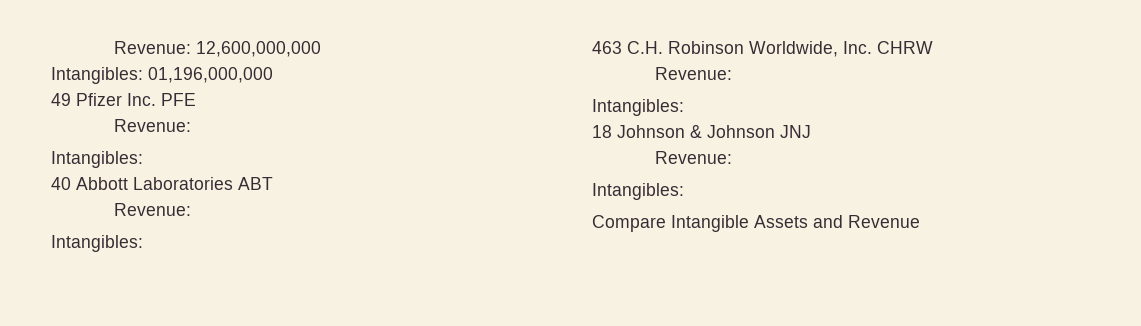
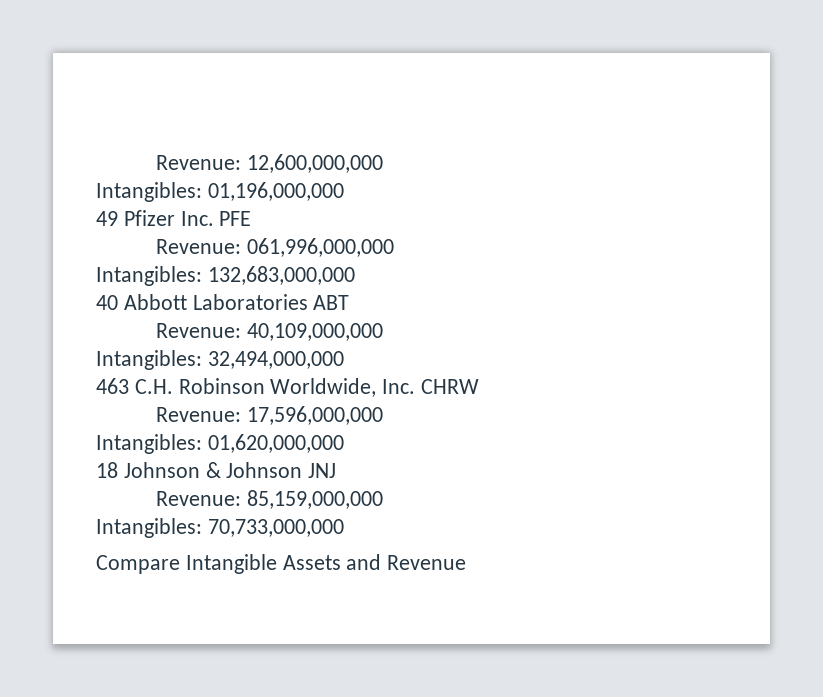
[51,151,143,168] // Intangibles: -> [247,238,395,257] [96,266,355,286] 061,996,000,000 // Intangibles: 132,683,000,000
[51,235,143,252] // Intangibles: -> [247,323,384,341] [96,350,344,370] 40,109,000,000 // Intangibles: 32,494,000,000
[592,99,684,116] // Intangibles: -> [247,406,384,425] [96,434,344,454] 17,596,000,000 // Intangibles: 01,620,000,000
[592,183,684,200] // Intangibles: -> [247,490,384,509] [96,518,344,538] 85,159,000,000 // Intangibles: 70,733,000,000

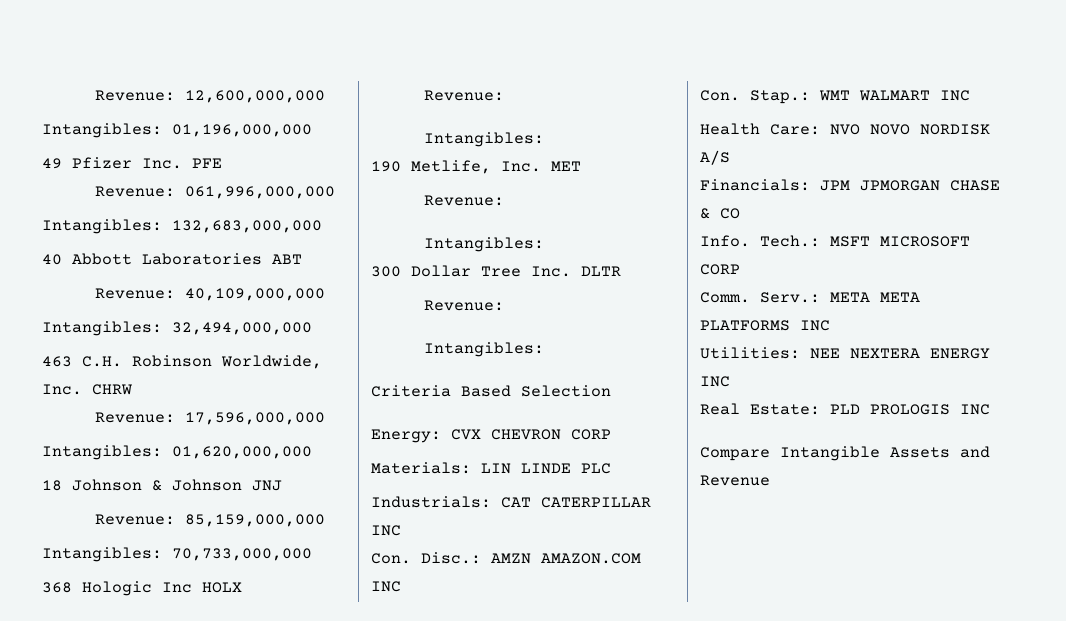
(344, 528) none -> [42,581,242,596] [424,90,505,101] [424,132,545,147] [371,160,581,174] [424,195,505,206] [424,237,545,252] [371,265,621,277] [424,300,505,311] [424,342,545,357] [371,385,611,397] [371,429,611,443] [371,462,611,474] [371,496,651,508] [371,525,401,536] [371,552,641,564] [371,581,401,592] [700,90,970,104] [700,123,990,135] [700,150,730,165] [700,179,1000,191] [700,208,740,219] [700,235,970,247] [700,264,740,275] [700,292,920,303] [700,320,830,331] [700,347,990,359] [700,376,730,387] [700,403,990,415] // 368 Hologic Inc HOLX // Revenue: // Intangibles: // 190 Metlife, Inc. MET // Revenue: // Intangibles: // 300 Dollar Tree Inc. DLTR // Revenue: // Intangibles: // Criteria Based Selection // Energy: CVX CHEVRON CORP // Materials: LIN LINDE PLC // Industrials: CAT CATERPILLAR INC // Con. Disc.: AMZN AMAZON.COM INC // Con. Stap.: WMT WALMART INC // Health Care: NVO NOVO NORDISK A/S // Financials: JPM JPMORGAN CHASE & CO // Info. Tech.: MSFT MICROSOFT CORP // Comm. Serv.: META META PLATFORMS INC // Utilities: NEE NEXTERA ENERGY INC // Real Estate: PLD PROLOGIS INC

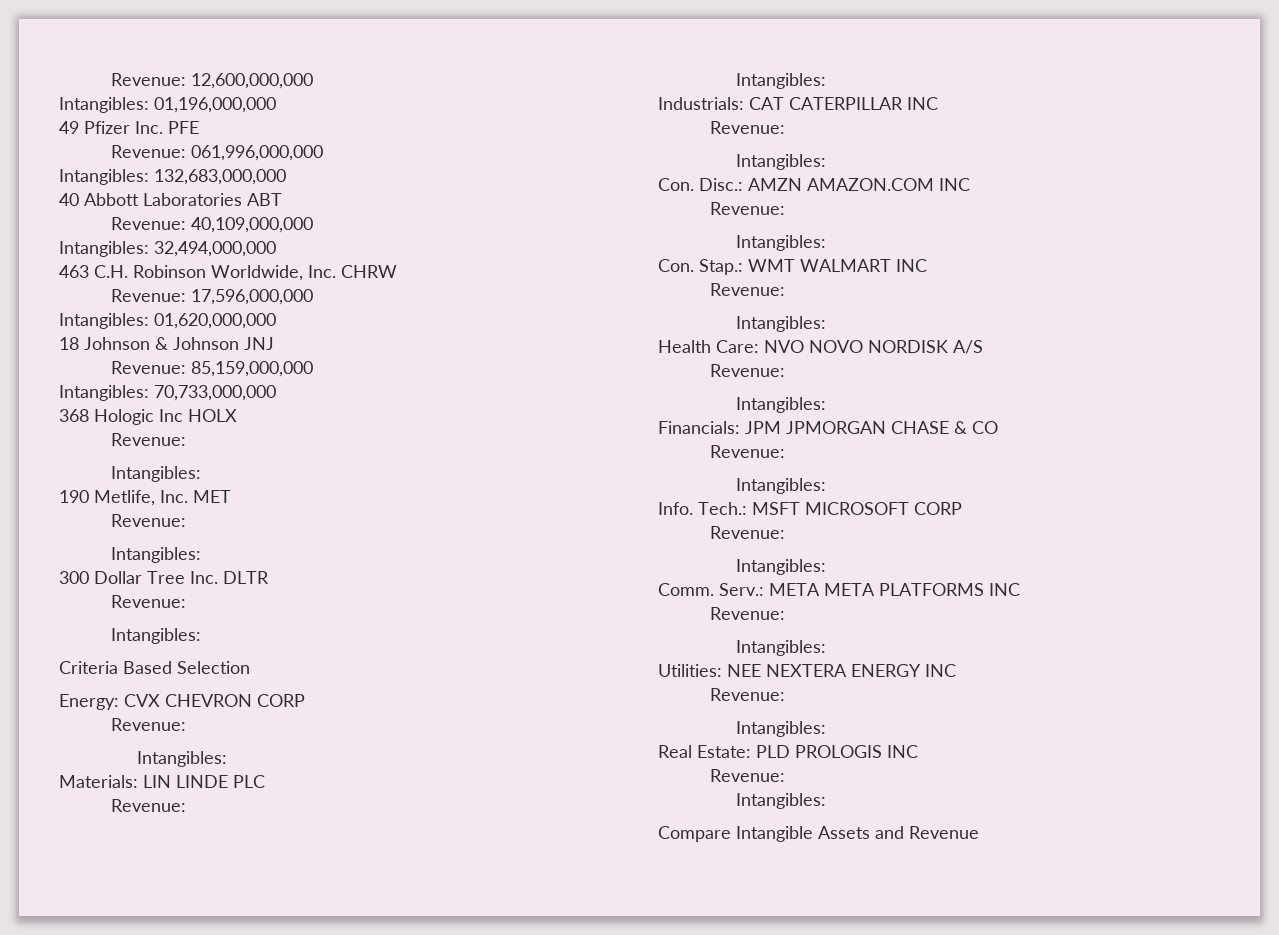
(611, 434) none -> [111,718,187,731] [137,751,228,767] // Revenue: // Intangibles:
(611, 468) none -> [111,799,187,812] [736,73,827,89] // Revenue: // Intangibles:
(401, 530) none -> [710,121,786,134] [736,154,827,170] // Revenue: // Intangibles:
(401, 586) none -> [710,202,786,215] [736,235,827,251] // Revenue: // Intangibles:
(970, 95) none -> [710,283,786,296] [736,316,827,332] // Revenue: // Intangibles:
(730, 157) none -> [710,364,786,377] [736,397,827,413] // Revenue: // Intangibles:
(740, 213) none -> [710,445,786,458] [736,478,827,494] // Revenue: // Intangibles:
(740, 269) none -> [710,526,786,539] [736,559,827,575] // Revenue: // Intangibles:
(830, 325) none -> [710,607,786,620] [736,640,827,656] // Revenue: // Intangibles:
(730, 381) none -> [710,688,786,701] [736,721,827,737] // Revenue: // Intangibles:
(990, 409) none -> [710,769,786,782] [736,793,827,809] // Revenue: // Intangibles:

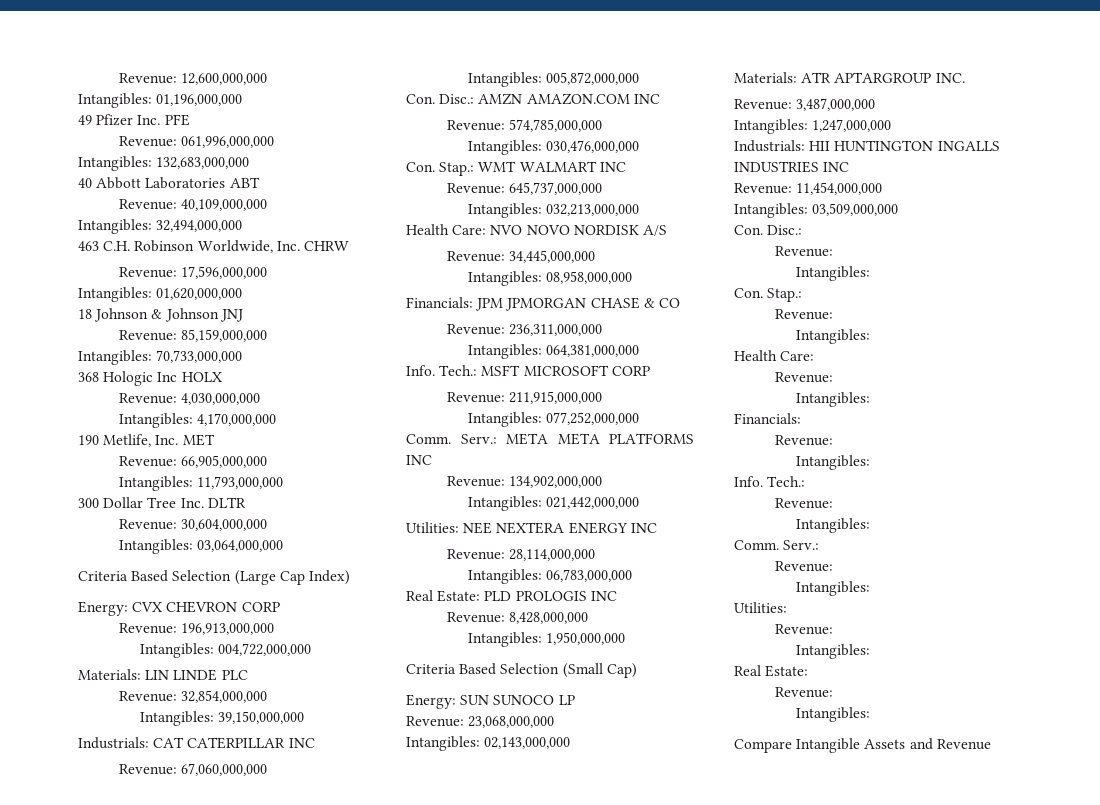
[111,466,202,482] // Intangibles: -> [181,393,261,405] [119,413,277,428] 4,030,000,000 // Intangibles: 4,170,000,000
[111,547,202,563] // Intangibles: -> [181,455,268,468] [119,476,284,491] 66,905,000,000 // Intangibles: 11,793,000,000
[111,628,202,644] [59,661,250,674] // Intangibles: // Criteria Based Selection -> [181,519,268,531] [119,539,284,554] [78,570,350,585] 30,604,000,000 // Intangibles: 03,064,000,000 // Criteria Based Selection (Large Cap Index)
[137,751,228,767] // Intangibles: -> [181,623,275,635] [139,643,311,658] 196,913,000,000 // Intangibles: 004,722,000,000
[736,73,827,89] // Intangibles: -> [181,690,268,703] [139,711,304,726] 32,854,000,000 // Intangibles: 39,150,000,000
[736,154,827,170] // Intangibles: -> [181,763,268,776] [467,72,639,87] 67,060,000,000 // Intangibles: 005,872,000,000
[736,235,827,251] // Intangibles: -> [509,119,603,132] [467,140,639,155] 574,785,000,000 // Intangibles: 030,476,000,000
[736,316,827,332] // Intangibles: -> [509,182,603,195] [467,203,639,218] 645,737,000,000 // Intangibles: 032,213,000,000
[736,397,827,413] // Intangibles: -> [509,250,596,263] [467,271,632,286] 34,445,000,000 // Intangibles: 08,958,000,000
[736,478,827,494] // Intangibles: -> [509,324,603,336] [467,344,639,359] 236,311,000,000 // Intangibles: 064,381,000,000
[736,559,827,575] // Intangibles: -> [509,391,603,404] [467,412,639,427] 211,915,000,000 // Intangibles: 077,252,000,000
[736,640,827,656] // Intangibles: -> [509,476,603,488] [467,496,639,511] 134,902,000,000 // Intangibles: 021,442,000,000
[736,721,827,737] // Intangibles: -> [509,549,596,561] [467,569,632,584] 28,114,000,000 // Intangibles: 06,783,000,000
(918, 751) none -> [447,612,589,624] [467,632,625,647] [406,663,637,678] [406,694,575,709] [406,716,555,728] [406,736,571,751] [734,72,965,83] [734,98,876,111] [734,119,892,134] [734,140,1000,152] [734,161,850,173] [734,182,883,195] [734,203,899,218] [734,225,803,235] [775,246,834,257] [795,266,870,281] [734,288,803,302] [775,309,834,320] [795,329,870,344] [734,350,815,361] [775,372,834,383] [795,392,870,407] [734,413,801,424] [775,435,834,446] [795,455,870,470] [734,476,806,487] [775,498,834,509] [795,518,870,533] [734,540,820,550] [775,561,834,572] [795,581,870,596] [734,602,787,613] [775,624,834,635] [795,644,870,659] [734,665,809,677] // Revenue: 8,428,000,000 // Intangibles: 1,950,000,000 // Criteria Based Selection (Small Cap) // Energy: SUN SUNOCO LP // Revenue: 23,068,000,000 // Intangibles: 02,143,000,000 // Materials: ATR APTARGROUP INC. // Revenue: 3,487,000,000 // Intangibles: 1,247,000,000 // Industrials: HII HUNTINGTON INGALLS INDUSTRIES INC // Revenue: 11,454,000,000 // Intangibles: 03,509,000,000 // Con. Disc.: // Revenue: // Intangibles: // Con. Stap.: // Revenue: // Intangibles: // Health Care: // Revenue: // Intangibles: // Financials: // Revenue: // Intangibles: // Info. Tech.: // Revenue: // Intangibles: // Comm. Serv.: // Revenue: // Intangibles: // Utilities: // Revenue: // Intangibles: // Real Estate:

